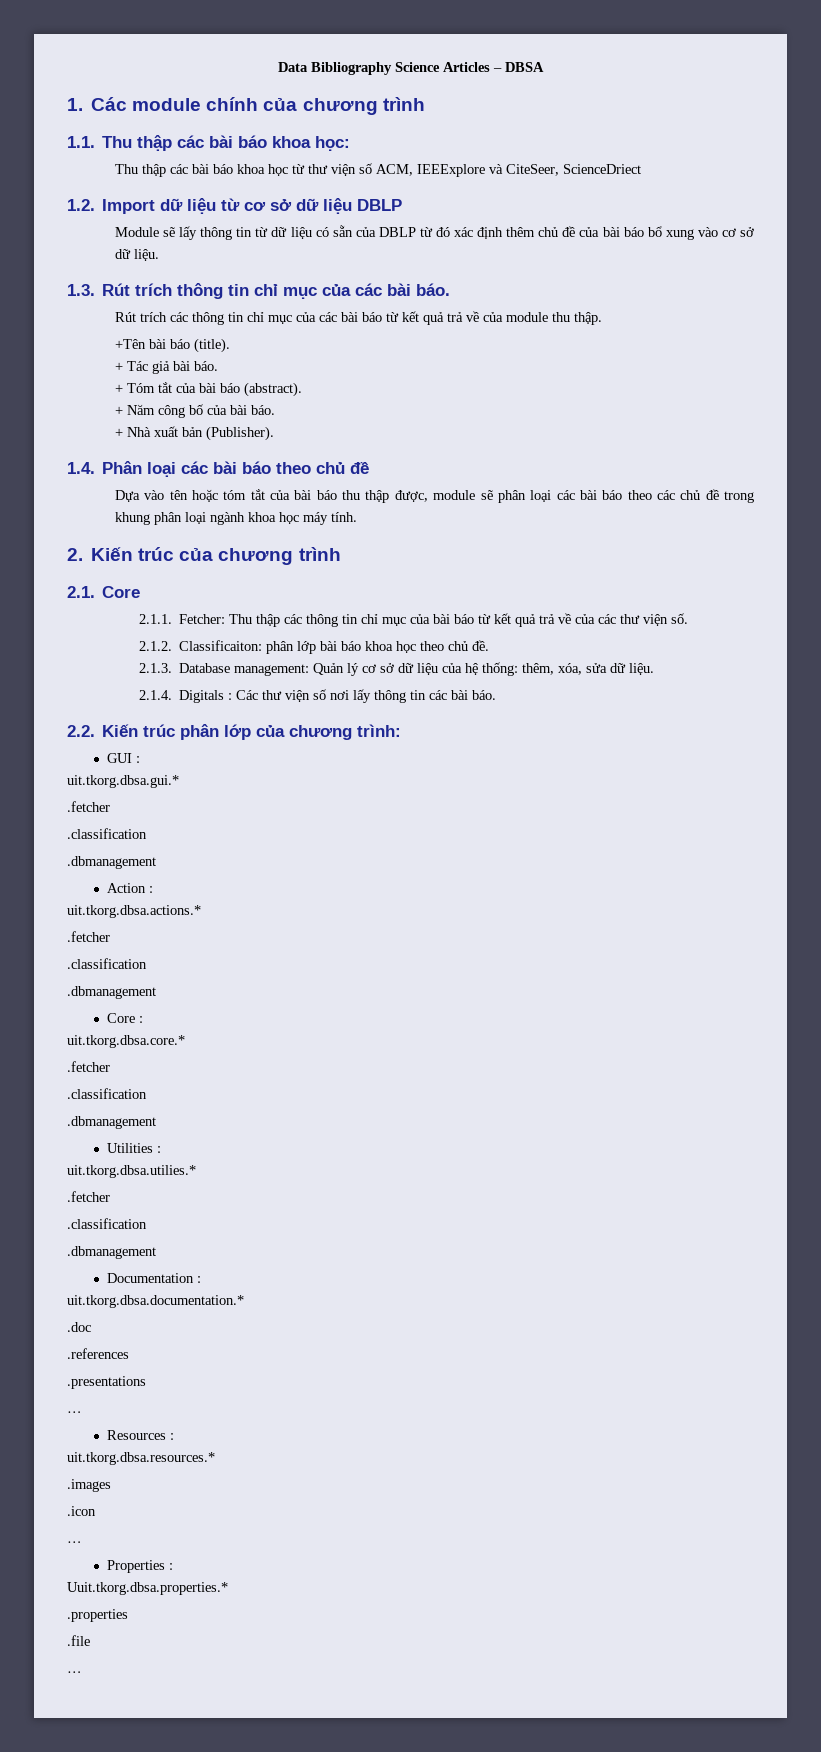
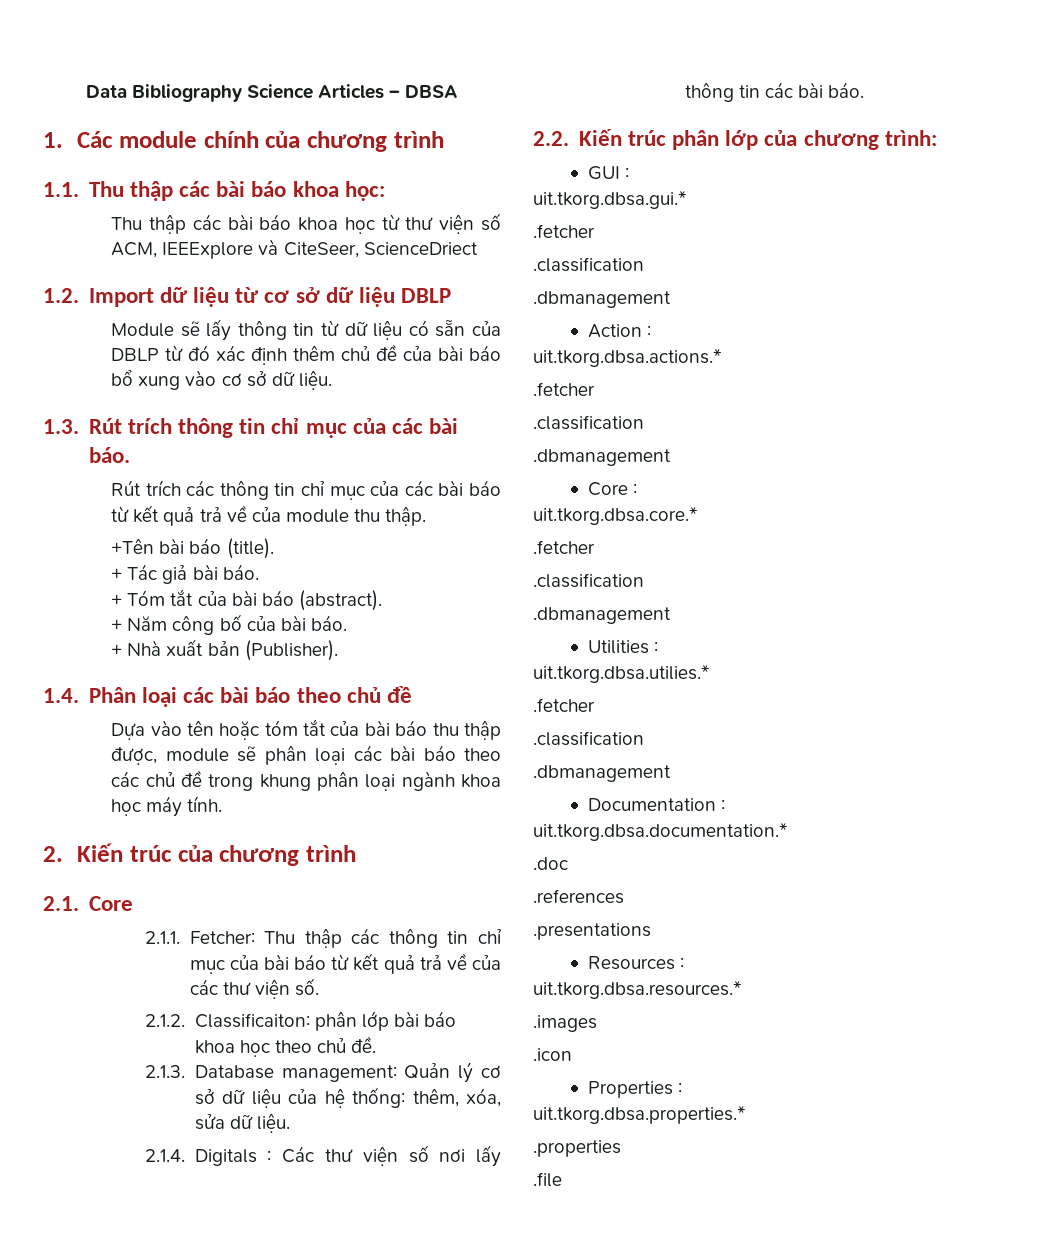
[67,1411,82,1413] // … -> (651, 931) none
[67,1541,82,1543] // … -> (572, 1054) none
[67,1582,228,1595] Uuit.tkorg.dbsa.properties.* -> [533,1106,746,1124] uit.tkorg.dbsa.properties.*
[67,1671,82,1673] // … -> (562, 1179) none

